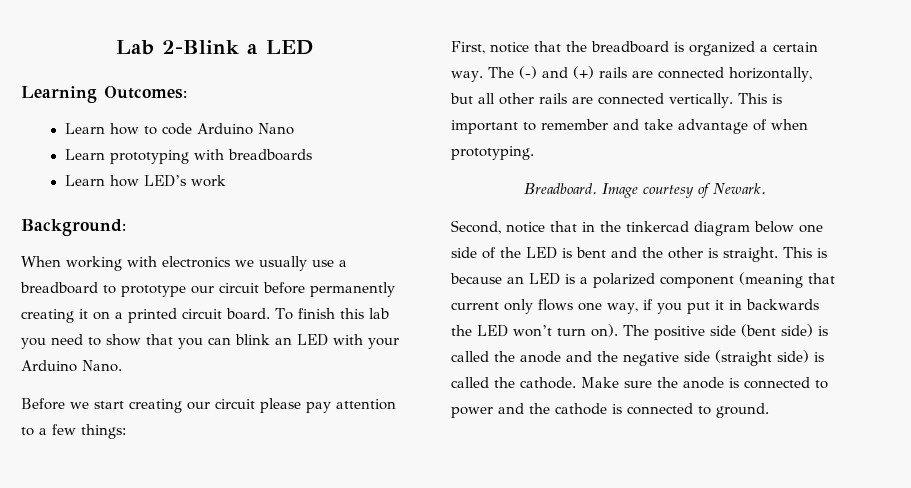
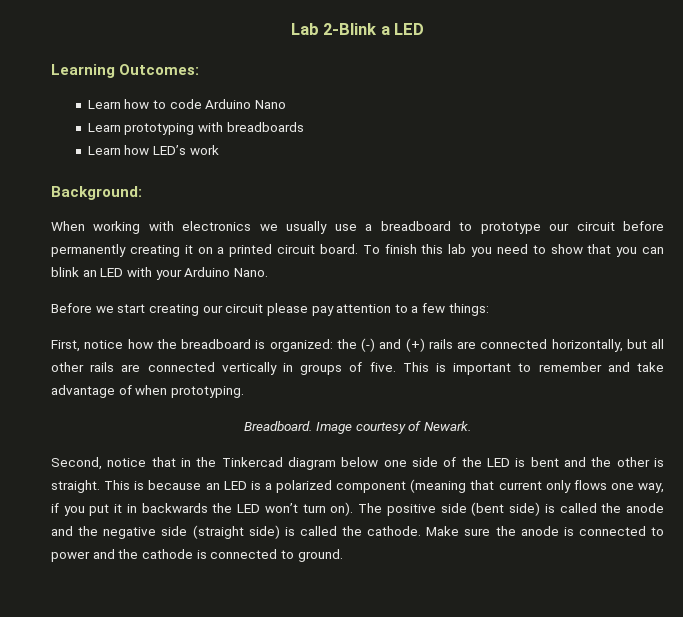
[534,41,561,52] that -> [127,339,153,349] how
[689,41,818,56] [451,67,514,82] organized a certain way. The -> [269,339,357,352] organized: the
[669,93,733,108] vertically. -> [221,362,396,375] vertically in groups of five.
[626,221,689,232] tinkercad -> [221,457,283,467] Tinkercad

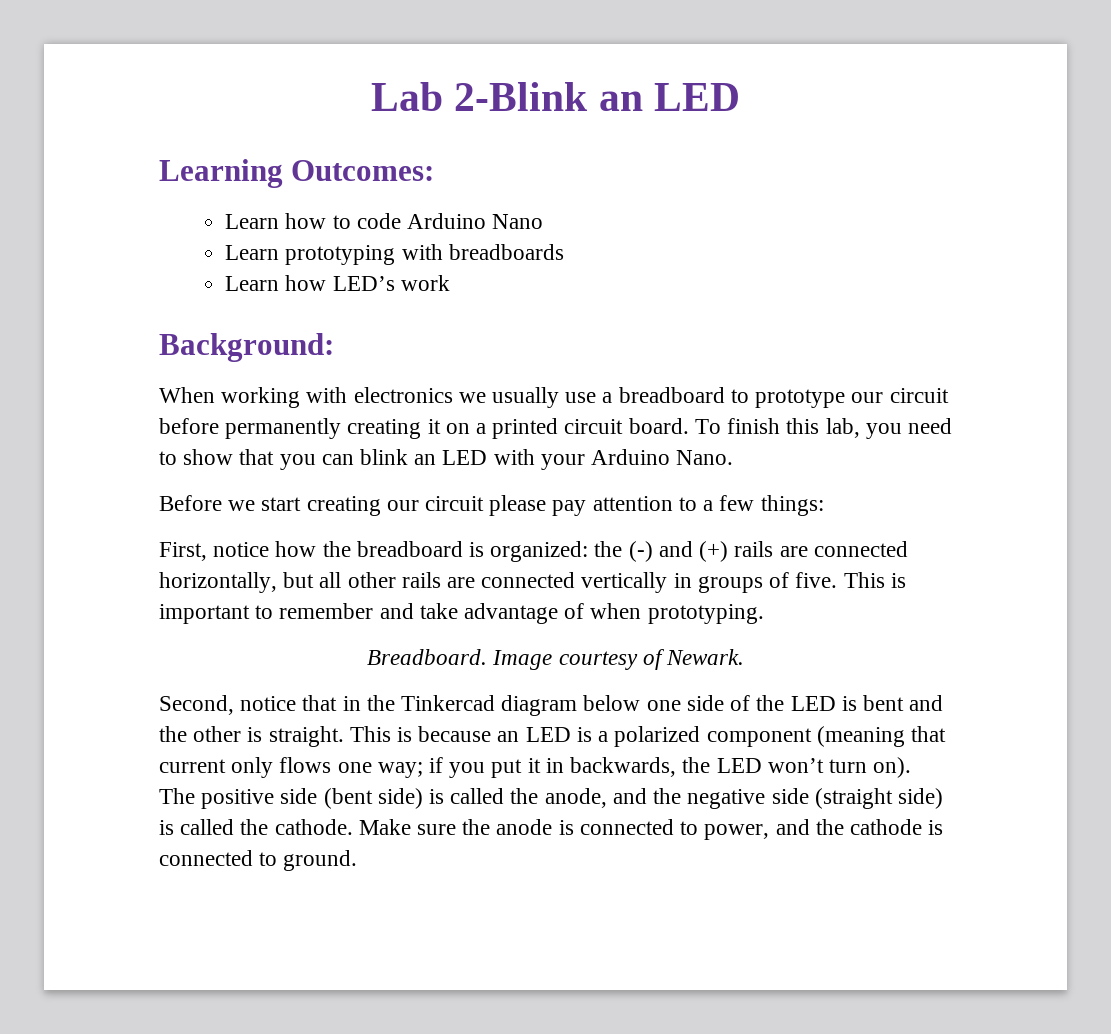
[380,26,390,35] a -> [598,91,643,111] an
[448,244,467,254] lab -> [825,418,860,438] lab,
[638,483,664,493] way, -> [377,762,423,778] way;
[141,503,208,513] backwards -> [570,757,677,777] backwards,
[626,503,665,513] anode -> [544,788,607,808] anode,
[51,551,90,562] power -> [704,824,770,840] power,

